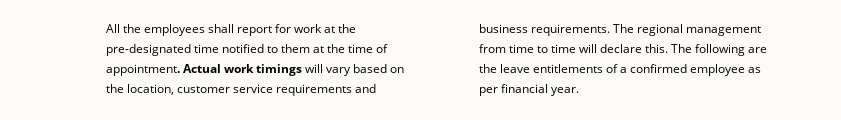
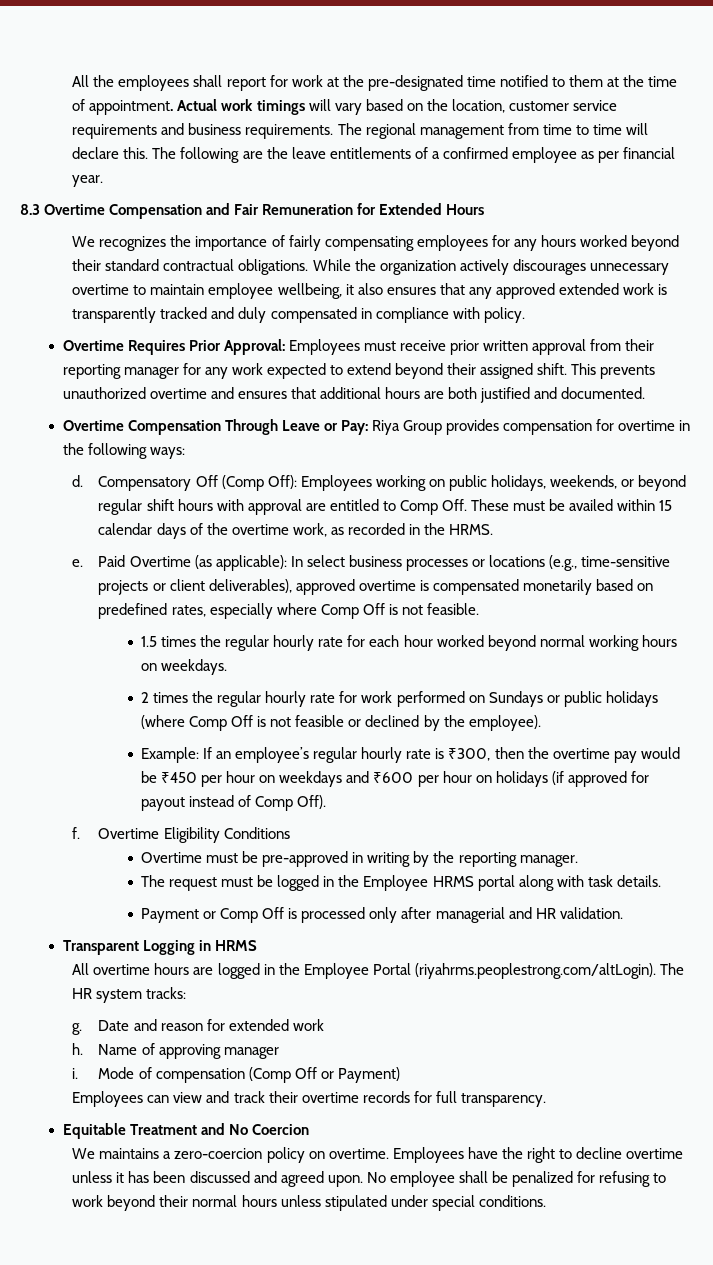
(579, 91) none -> [20,203,485,219] [72,235,679,251] [72,259,669,275] [72,283,667,299] [72,307,525,323] [62,339,655,355] [62,363,656,379] [62,387,646,403] [62,419,691,435] [62,443,185,459] [72,475,686,491] [98,499,673,515] [98,523,493,539] [72,555,670,571] [98,579,653,595] [98,603,479,619] [141,635,677,651] [141,659,228,675] [141,691,658,707] [141,715,541,731] [141,747,680,763] [141,771,649,787] [141,795,327,811] [72,827,290,843] [141,851,578,867] [141,875,661,891] [141,907,623,923] [62,940,257,955] [72,963,684,979] [72,987,187,1003] [72,1019,324,1035] [72,1043,279,1059] [72,1067,400,1083] [72,1091,546,1107] [62,1123,309,1139] [72,1147,683,1163] [72,1171,667,1187] [72,1195,546,1211] // 8.3 Overtime Compensation and Fair Remuneration for Extended Hours // We recognizes the importance of fairly compensating employees for any hours worked beyond their standard contractual obligations. While the organization actively discourages unnecessary overtime to maintain employee wellbeing, it also ensures that any approved extended work is transparently tracked and duly compensated in compliance with policy. // Overtime Requires Prior Approval: Employees must receive prior written approval from their reporting manager for any work expected to extend beyond their assigned shift. This prevents unauthorized overtime and ensures that additional hours are both justified and documented. // Overtime Compensation Through Leave or Pay: Riya Group provides compensation for overtime in the following ways: // d. Compensatory Off (Comp Off): Employees working on public holidays, weekends, or beyond regular shift hours with approval are entitled to Comp Off. These must be availed within 15 calendar days of the overtime work, as recorded in the HRMS. // e. Paid Overtime (as applicable): In select business processes or locations (e.g., time-sensitive projects or client deliverables), approved overtime is compensated monetarily based on predefined rates, especially where Comp Off is not feasible. // 1.5 times the regular hourly rate for each hour worked beyond normal working hours on weekdays. // 2 times the regular hourly rate for work performed on Sundays or public holidays (where Comp Off is not feasible or declined by the employee). // Example: If an employee’s regular hourly rate is ₹300, then the overtime pay would be ₹450 per hour on weekdays and ₹600 per hour on holidays (if approved for payout instead of Comp Off). // f. Overtime Eligibility Conditions // Overtime must be pre-approved in writing by the reporting manager. // The request must be logged in the Employee HRMS portal along with task details. // Payment or Comp Off is processed only after managerial and HR validation. // Transparent Logging in HRMS // All overtime hours are logged in the Employee Portal (riyahrms.peoplestrong.com/altLogin). The HR system tracks: // g. Date and reason for extended work // h. Name of approving manager // i. Mode of compensation (Comp Off or Payment) // Employees can view and track their overtime records for full transparency. // Equitable Treatment and No Coercion // We maintains a zero-coercion policy on overtime. Employees have the right to decline overtime unless it has been discussed and agreed upon. No employee shall be penalized for refusing to work beyond their normal hours unless stipulated under special conditions.

